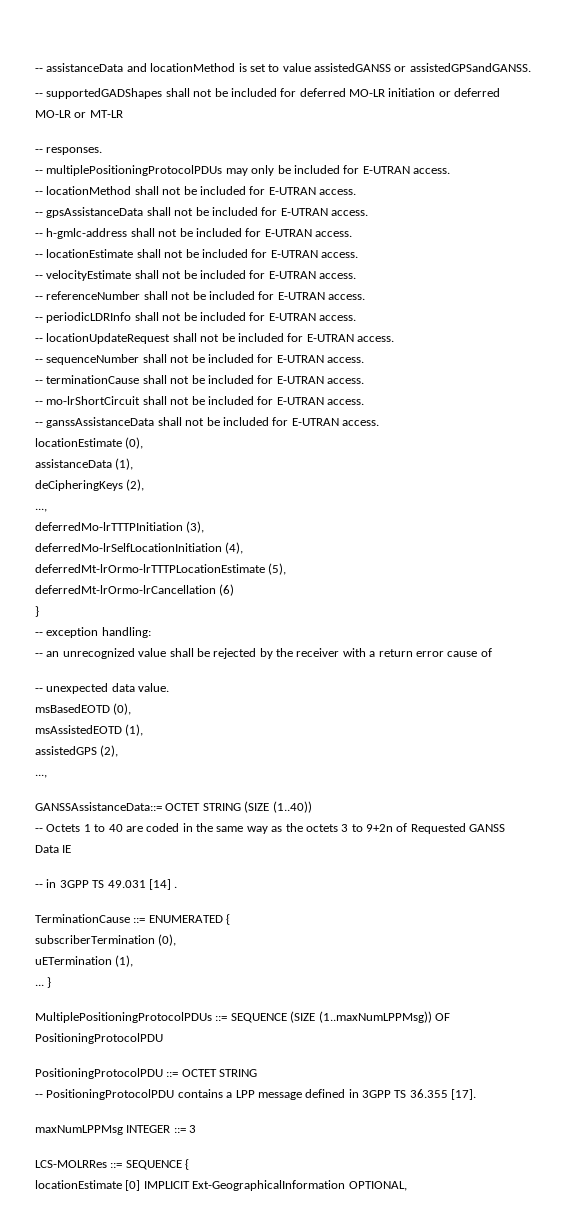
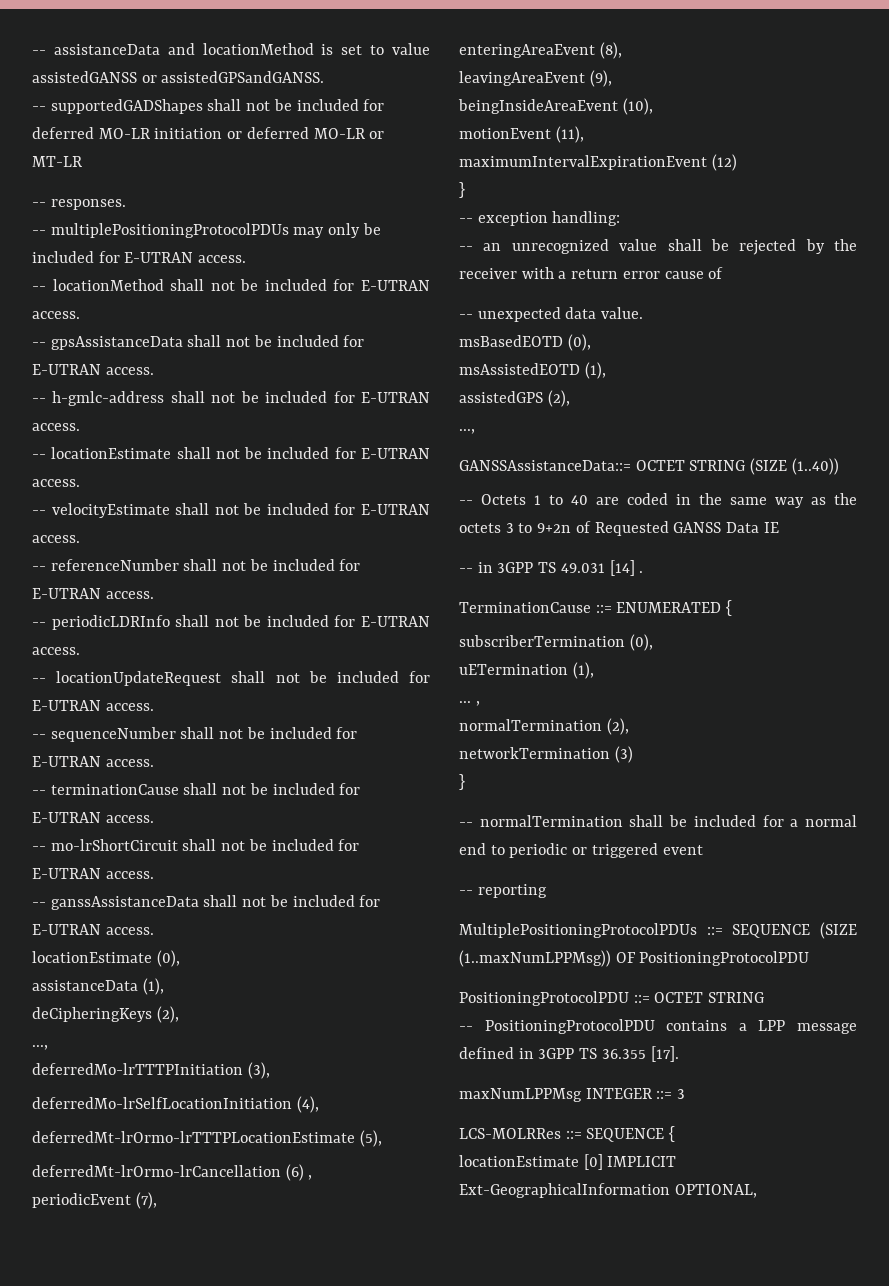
(235, 590) none -> [308,1175,313,1180] [32,1192,157,1209] [459,42,622,59] [459,70,612,87] [458,98,653,115] [459,126,584,143] [459,154,737,171] , // periodicEvent (7), // enteringAreaEvent (8), // leavingAreaEvent (9), // beingInsideAreaEvent (10), // motionEvent (11), // maximumIntervalExpirationEvent (12)
[47,977,52,988] } -> [475,701,480,706] [459,718,629,735] [459,746,633,763] [459,774,465,790] [459,815,857,827] [459,843,703,858] [459,884,547,898] , // normalTermination (2), // networkTermination (3) // } // -- normalTermination shall be included for a normal end to periodic or triggered event // -- reporting

